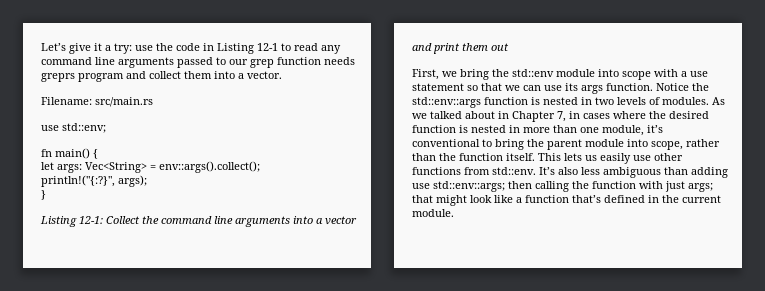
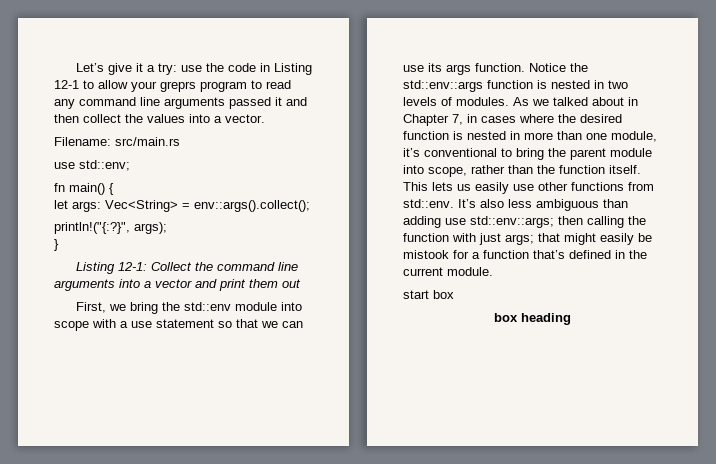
(291, 47) none -> [98,80,262,92] allow your greprs program to
[216,57,355,68] [41,71,212,82] to our grep function needs greprs program and collect them -> [275,97,307,106] [54,114,185,123] it and then collect the values
[470,195,513,203] look like -> [600,233,652,245] [403,250,469,259] easily be mistook for
(454, 213) none -> [403,290,454,299] [494,313,571,325] // start box // box heading

